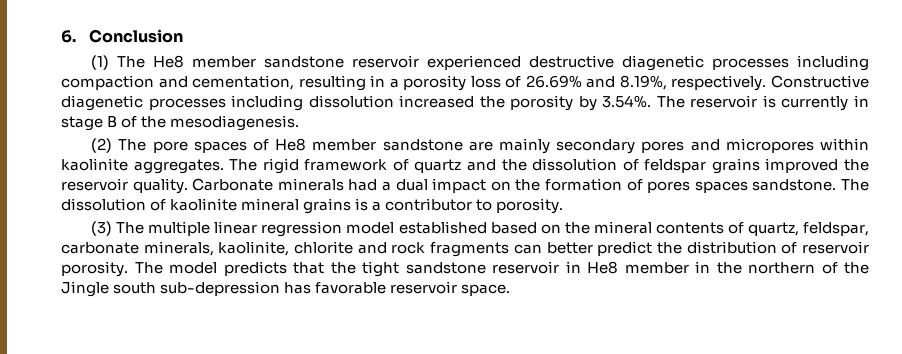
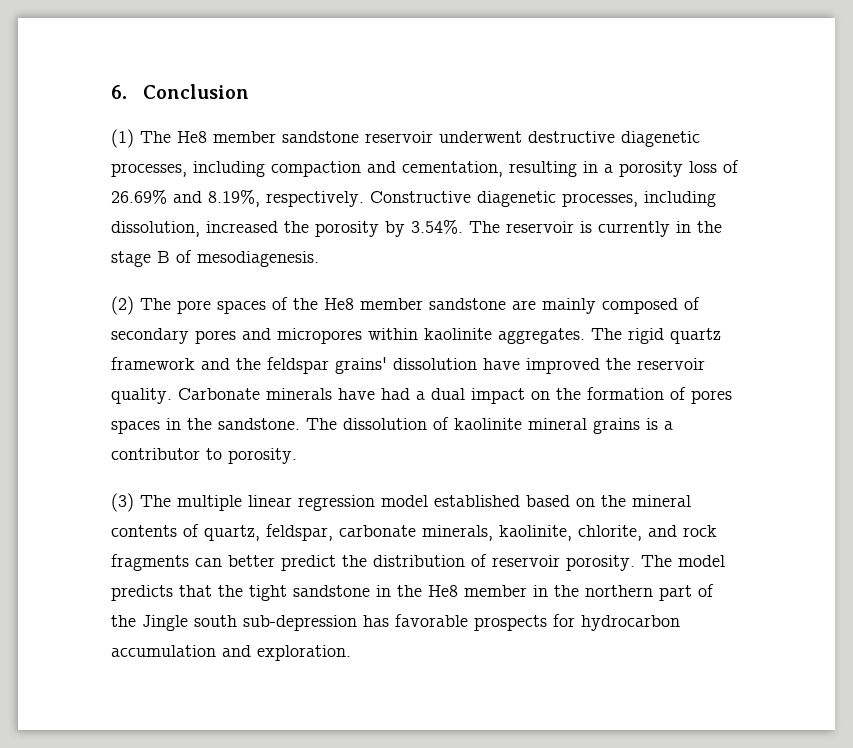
[427,55,522,70] experienced -> [439,131,522,143] underwent
[712,58,790,70] processes -> [111,163,187,177] processes,
[148,95,394,111] processes including dissolution -> [562,191,716,207] [111,221,200,237] processes, including dissolution,
(870, 101) none -> [697,221,722,233] the
[141,116,167,128] the -> (192, 256) none
(269, 145) none -> [293,298,318,310] the
(550, 146) none -> [602,297,700,314] composed of
[304,158,760,174] framework of quartz and the dissolution of feldspar grains -> [670,328,721,344] [111,357,520,374] quartz framework and the feldspar grains' dissolution have
(344, 184) none -> [338,388,375,400] have
(748, 187) none -> [166,418,212,430] in the
[294,241,354,254] chlorite -> [578,525,642,541] chlorite,
[492,261,581,274] reservoir in -> [376,585,422,597] in the
(815, 268) none -> [659,585,692,601] part
[390,281,511,296] reservoir space. -> [474,614,680,631] [111,645,351,661] prospects for hydrocarbon accumulation and exploration.

